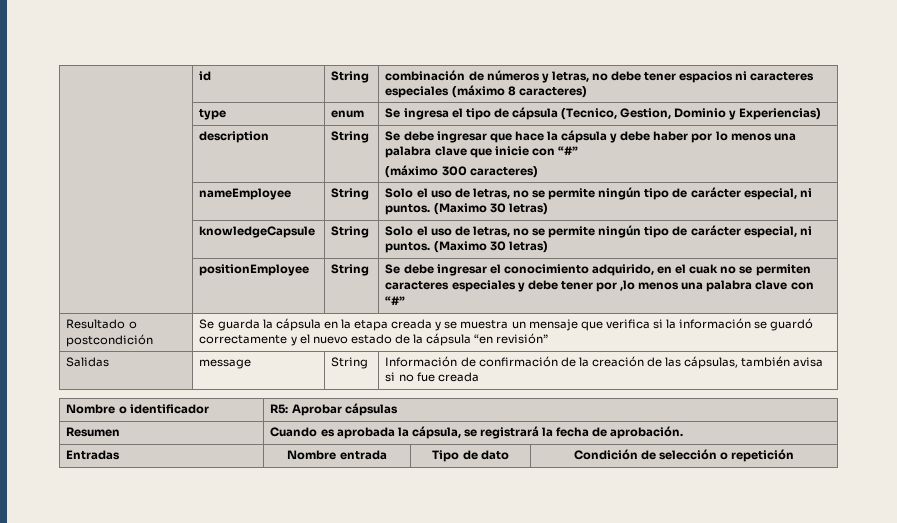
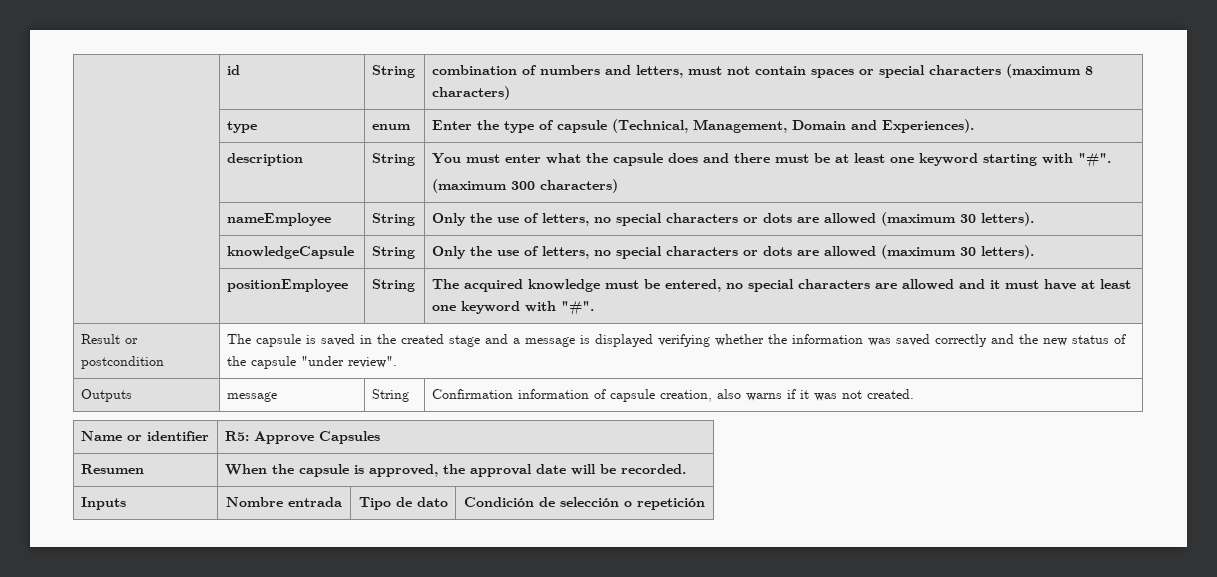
[385,70,815,83] [385,85,587,98] [199,109,227,120] [331,110,365,118] [385,107,822,120] [199,131,270,143] [331,131,370,143] [385,130,796,143] [385,146,578,158] [385,165,538,178] [199,188,292,200] [331,188,370,200] [385,187,812,200] [385,203,548,215] [199,226,316,238] [331,226,370,238] [385,225,812,238] [385,241,548,253] [199,264,310,276] [331,264,370,276] [385,264,811,276] [385,280,814,292] [385,296,406,305] [66,319,137,329] [66,334,154,347] [199,318,814,331] [199,333,549,346] [66,357,110,367] [199,359,252,369] [331,357,369,369] [385,356,824,369] [385,372,479,382] [66,404,209,414] combinación de números y letras, no debe tener espacios ni caracteres especiales (máximo 8 caracteres) // | type | enum | Se ingresa el tipo de cápsula (Tecnico, Gestion, Dominio y Experiencias) // | description | String | Se debe ingresar que hace la cápsula y debe haber por lo menos una palabra clave que inicie con “#” // (máximo 300 caracteres) // | nameEmployee | String | Solo el uso de letras, no se permite ningún tipo de carácter especial, ni puntos. (Maximo 30 letras) // | knowledgeCapsule | String | Solo el uso de letras, no se permite ningún tipo de carácter especial, ni puntos. (Maximo 30 letras) // | positionEmployee | String | Se debe ingresar el conocimiento adquirido, en el cuak no se permiten caracteres especiales y debe tener por ,lo menos una palabra clave con “#” // Resultado o postcondición | Se guarda la cápsula en la etapa creada y se muestra un mensaje que verifica si la información se guardó correctamente y el nuevo estado de la cápsula “en revisión” // Salidas | message | String | Información de confirmación de la creación de las cápsulas, también avisa si no fue creada // Nombre o identificador -> [431,64,1093,78] [431,86,510,100] [226,121,257,133] [371,124,411,130] [431,119,974,133] [226,153,303,166] [371,153,415,166] [431,153,1111,168] [431,179,618,193] [226,213,331,226] [371,213,415,226] [431,212,1034,226] [226,246,354,259] [371,246,415,259] [431,245,1034,259] [226,279,348,292] [371,279,415,292] [431,279,1131,292] [431,301,594,316] [80,334,138,344] [80,356,164,369] [226,334,1126,347] [226,356,397,369] [80,389,132,402] [226,392,277,402] [371,389,409,402] [431,389,914,402] [80,431,209,441] combination of numbers and letters, must not contain spaces or special characters (maximum 8 characters) // | type | enum | Enter the type of capsule (Technical, Management, Domain and Experiences). // | description | String | You must enter what the capsule does and there must be at least one keyword starting with "#". // (maximum 300 characters) // | nameEmployee | String | Only the use of letters, no special characters or dots are allowed (maximum 30 letters). // | knowledgeCapsule | String | Only the use of letters, no special characters or dots are allowed (maximum 30 letters). // | positionEmployee | String | The acquired knowledge must be entered, no special characters are allowed and it must have at least one keyword with "#". // Result or postcondition | The capsule is saved in the created stage and a message is displayed verifying whether the information was saved correctly and the new status of the capsule "under review". // Outputs | message | String | Confirmation information of capsule creation, also warns if it was not created. // Name or identifier
[291,403,398,416] Aprobar cápsulas -> [253,431,380,444] Approve Capsules
[270,426,684,439] [66,450,121,460] Cuando es aprobada la cápsula, se registrará la fecha de aprobación. // Entradas -> [224,464,686,477] [80,497,126,510] When the capsule is approved, the approval date will be recorded. // Inputs

